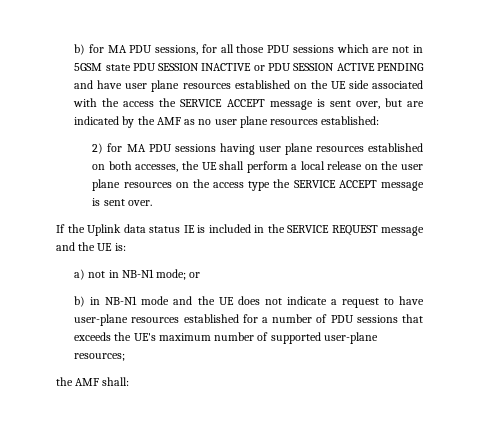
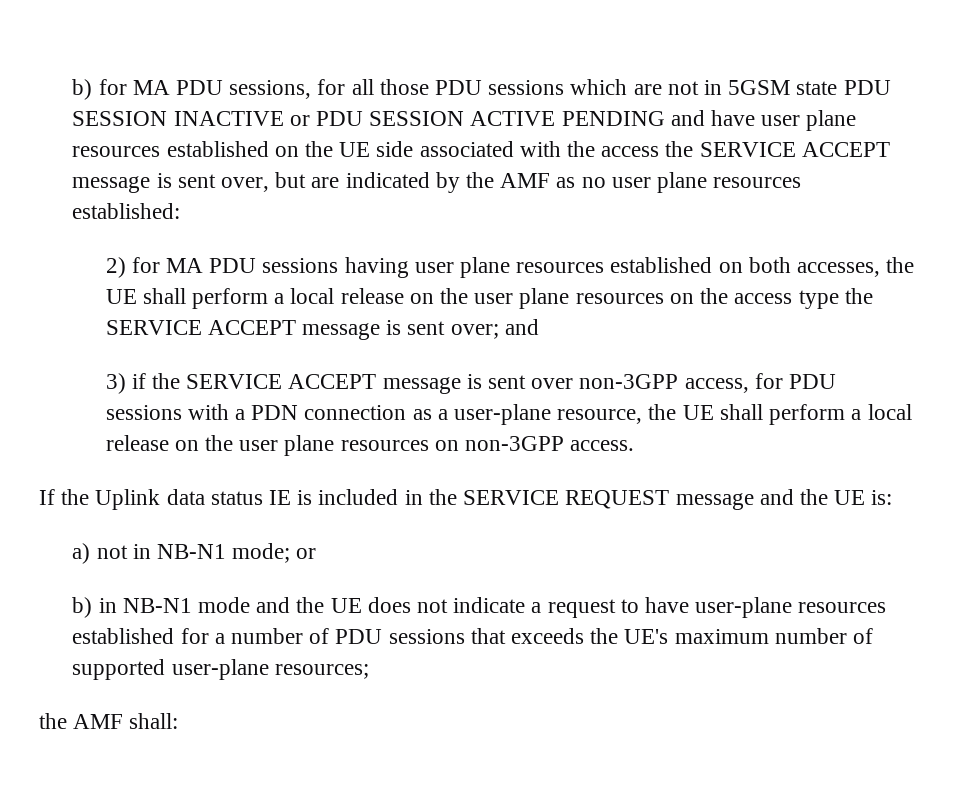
[127,200,152,206] over. -> [450,319,539,339] [105,373,837,394] [105,404,912,425] [105,435,635,456] over; and // 3) if the SERVICE ACCEPT message is sent over non-3GPP access, for PDU sessions with a PDN connection as a user-plane resource, the UE shall perform a local release on the user plane resources on non-3GPP access.

